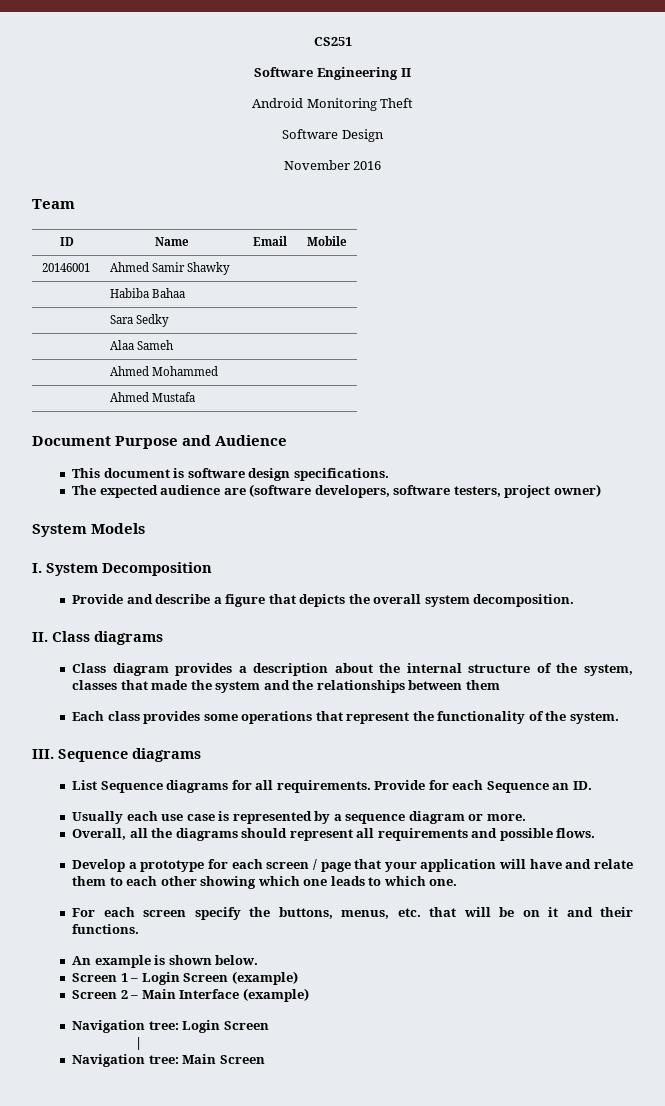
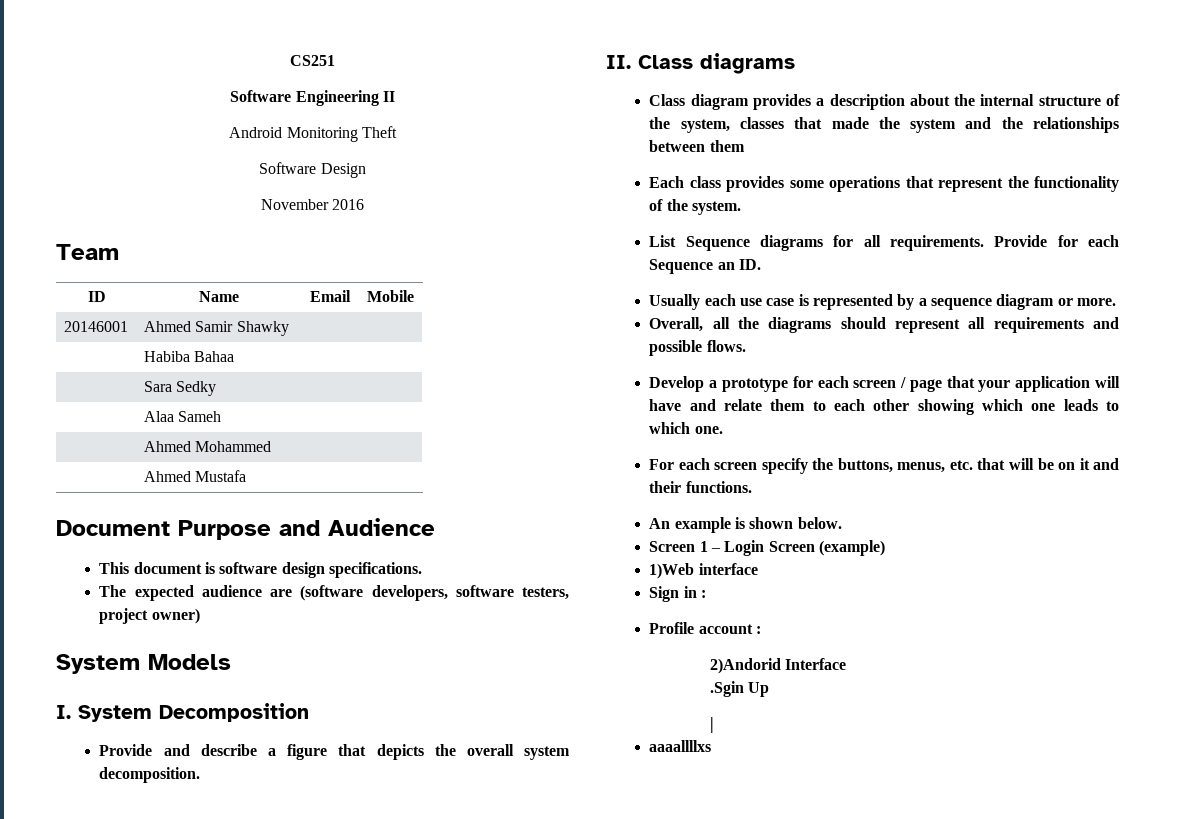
[32,748,201,762] // III. Sequence diagrams -> (742, 208) none
[72,988,309,1002] [72,1020,269,1033] [134,1037,142,1050] [72,1054,265,1067] Screen 2 – Main Interface (example) // Navigation tree: Login Screen // | // Navigation tree: Main Screen -> [649,563,758,579] [649,586,707,602] [649,622,762,634] [709,658,846,674] [709,681,769,697] [709,717,714,733] [649,740,712,752] 1)Web interface // Sign in : // Profile account : // 2)Andorid Interface // .Sgin Up // | // aaaallllxs

